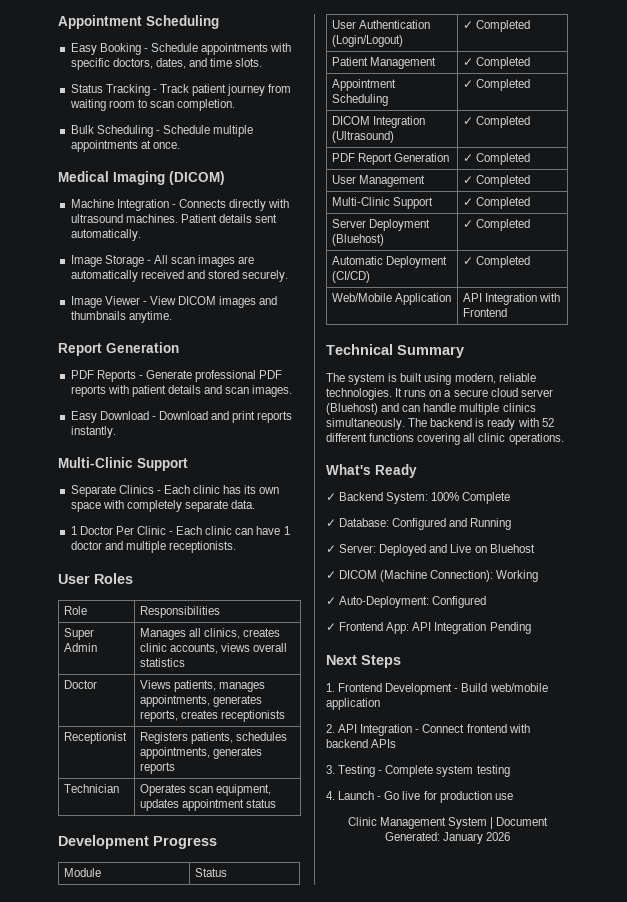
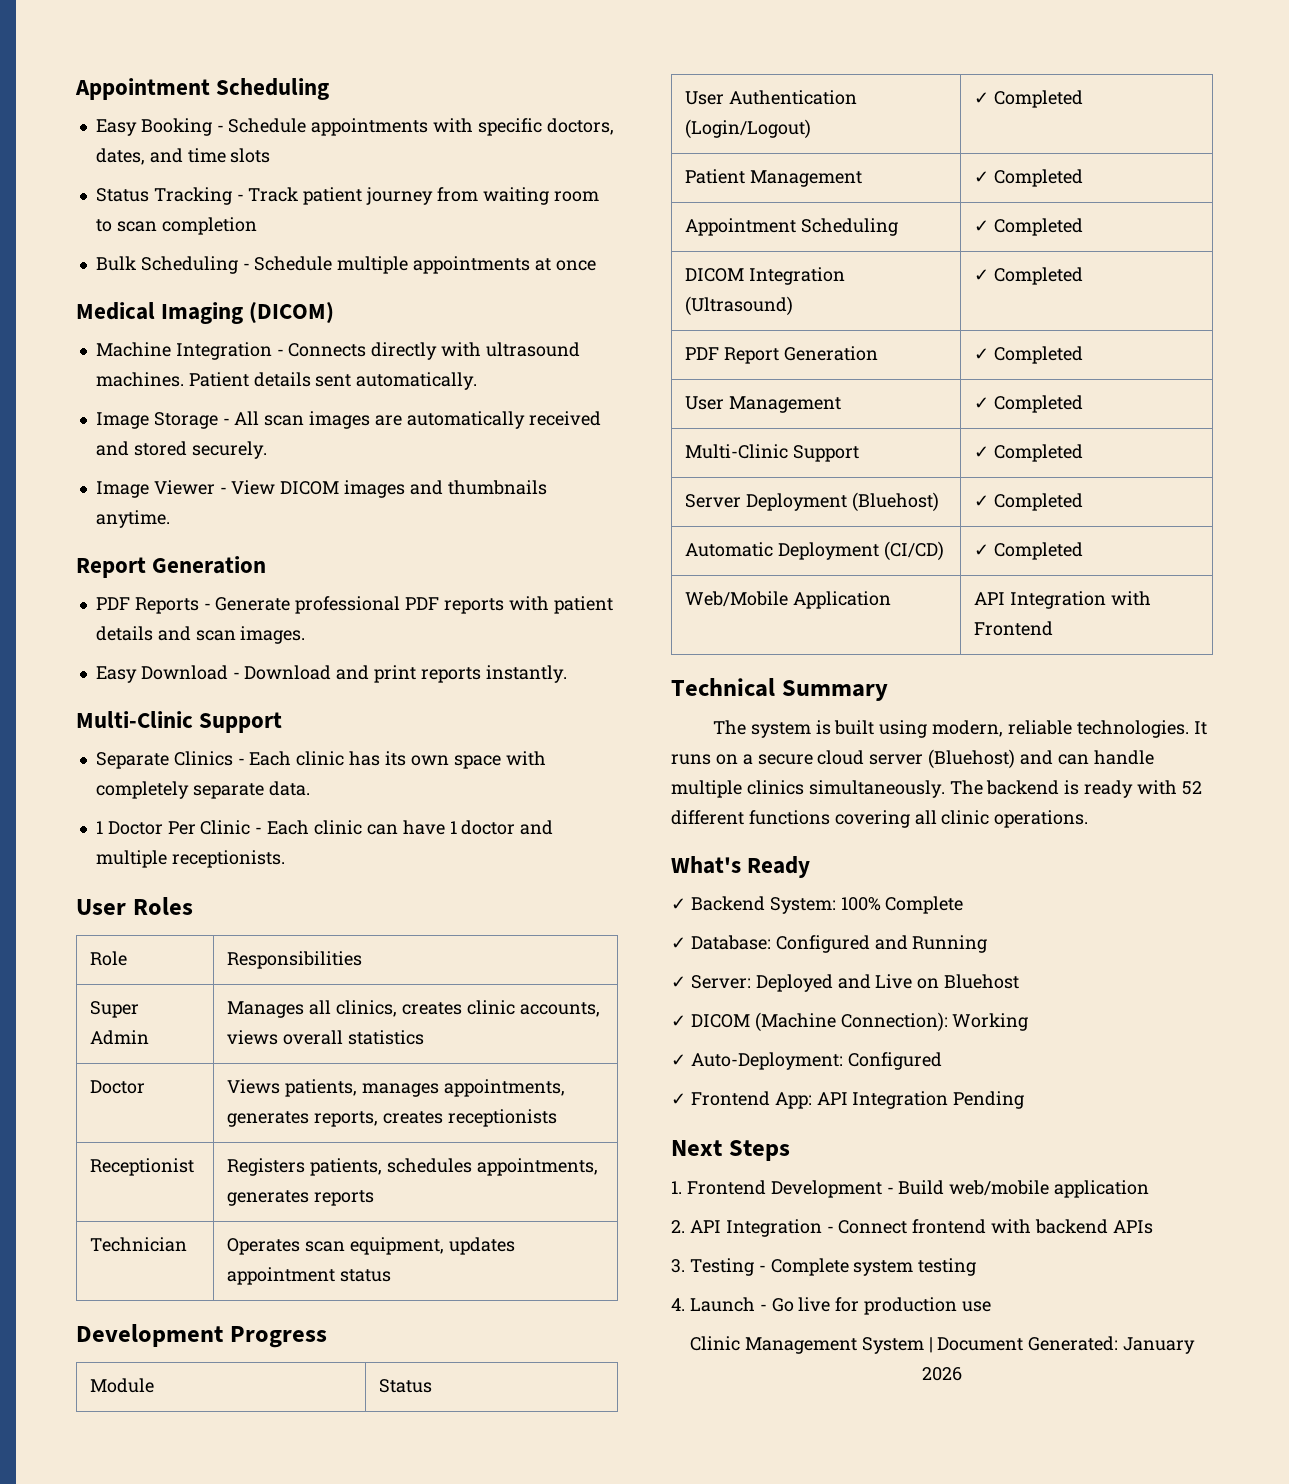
[235,58,263,67] slots. -> [230,148,271,163] slots
[177,99,236,111] completion. -> [161,217,257,235] completion
[152,142,180,149] once. -> [555,260,596,271] once

